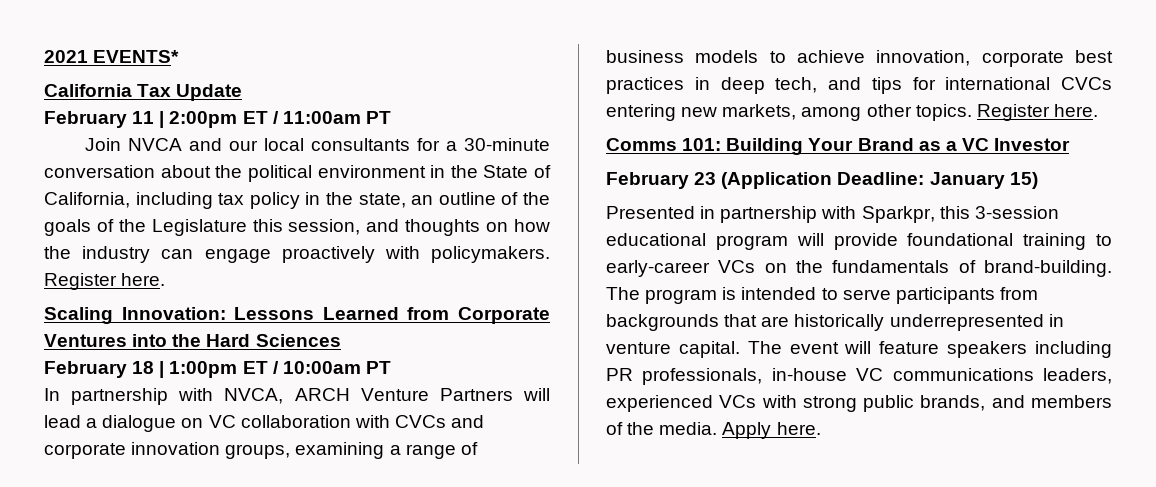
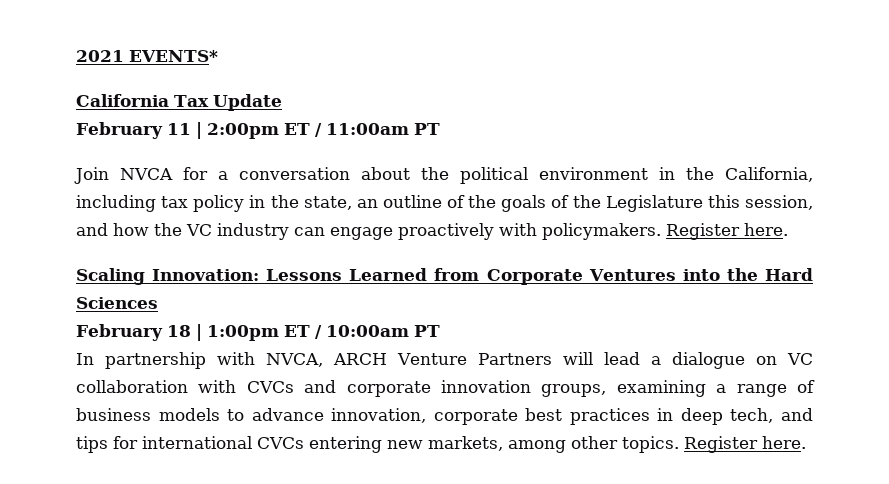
[189,138,411,151] and our local consultants -> (173, 174) none
[464,138,550,151] 30-minute -> (228, 175) none
[483,165,551,178] State of -> (714, 173) none
[405,219,509,236] thoughts on -> (108, 229) none
(71, 252) none -> [186,224,212,236] VC
[797,50,865,63] achieve -> [251,408,324,421] advance
[606,138,1071,155] [606,172,1038,189] [606,206,1059,223] [606,233,1112,250] [606,260,1112,277] [606,287,1038,304] [606,314,1064,331] [606,341,1112,358] [606,368,1112,385] [606,395,1112,412] [606,422,821,439] // Comms 101: Building Your Brand as a VC Investor // February 23 (Application Deadline: January 15) // Presented in partnership with Sparkpr, this 3-session educational program will provide foundational training to early-career VCs on the fundamentals of brand-building. The program is intended to serve participants from backgrounds that are historically underrepresented in venture capital. The event will feature speakers including PR professionals, in-house VC communications leaders, experienced VCs with strong public brands, and members of the media. Apply here. -> (806, 442) none

